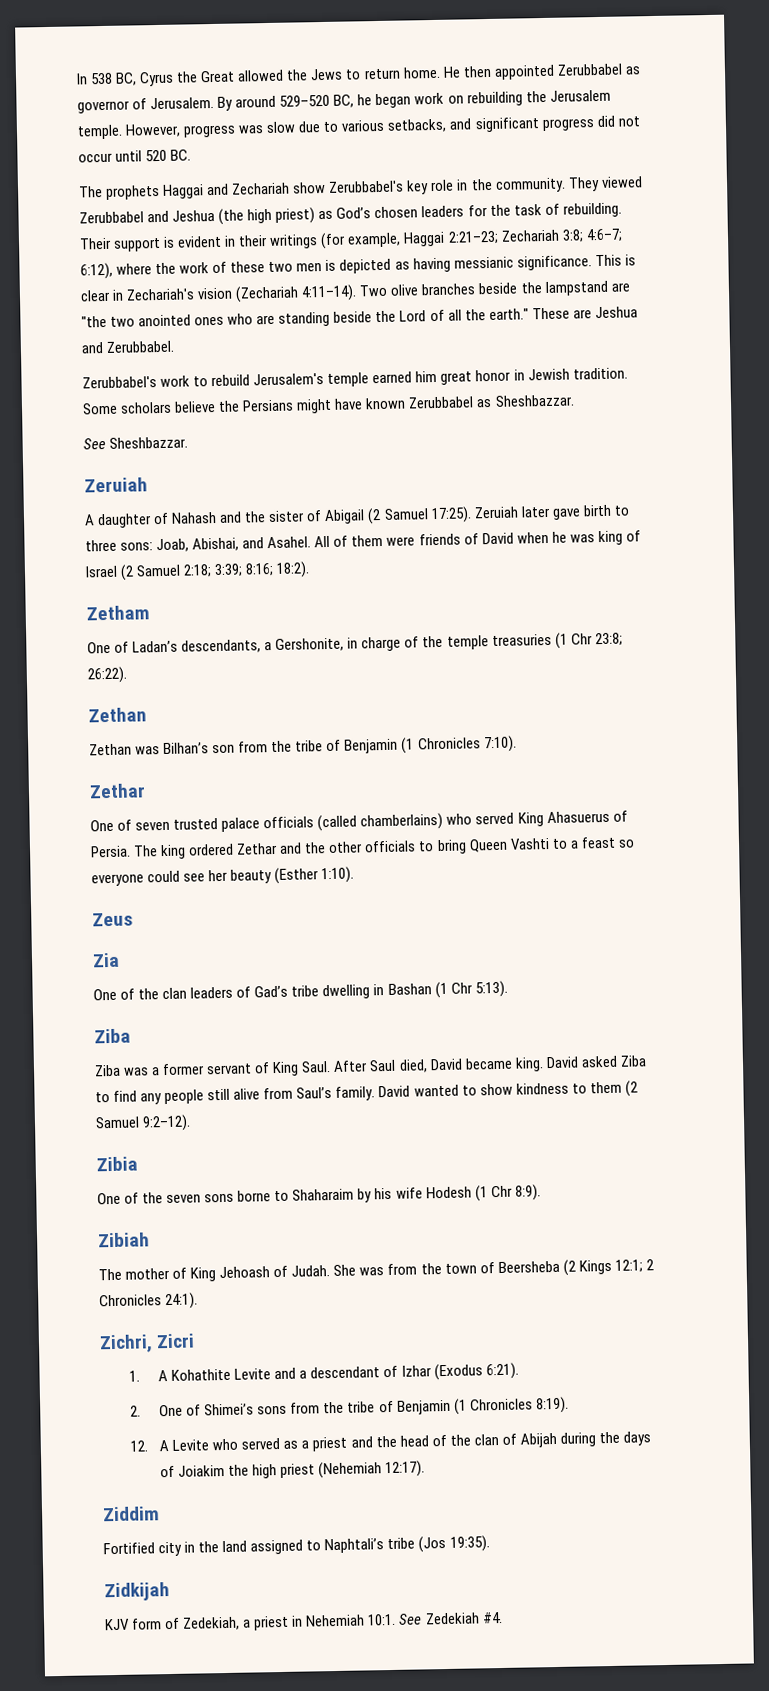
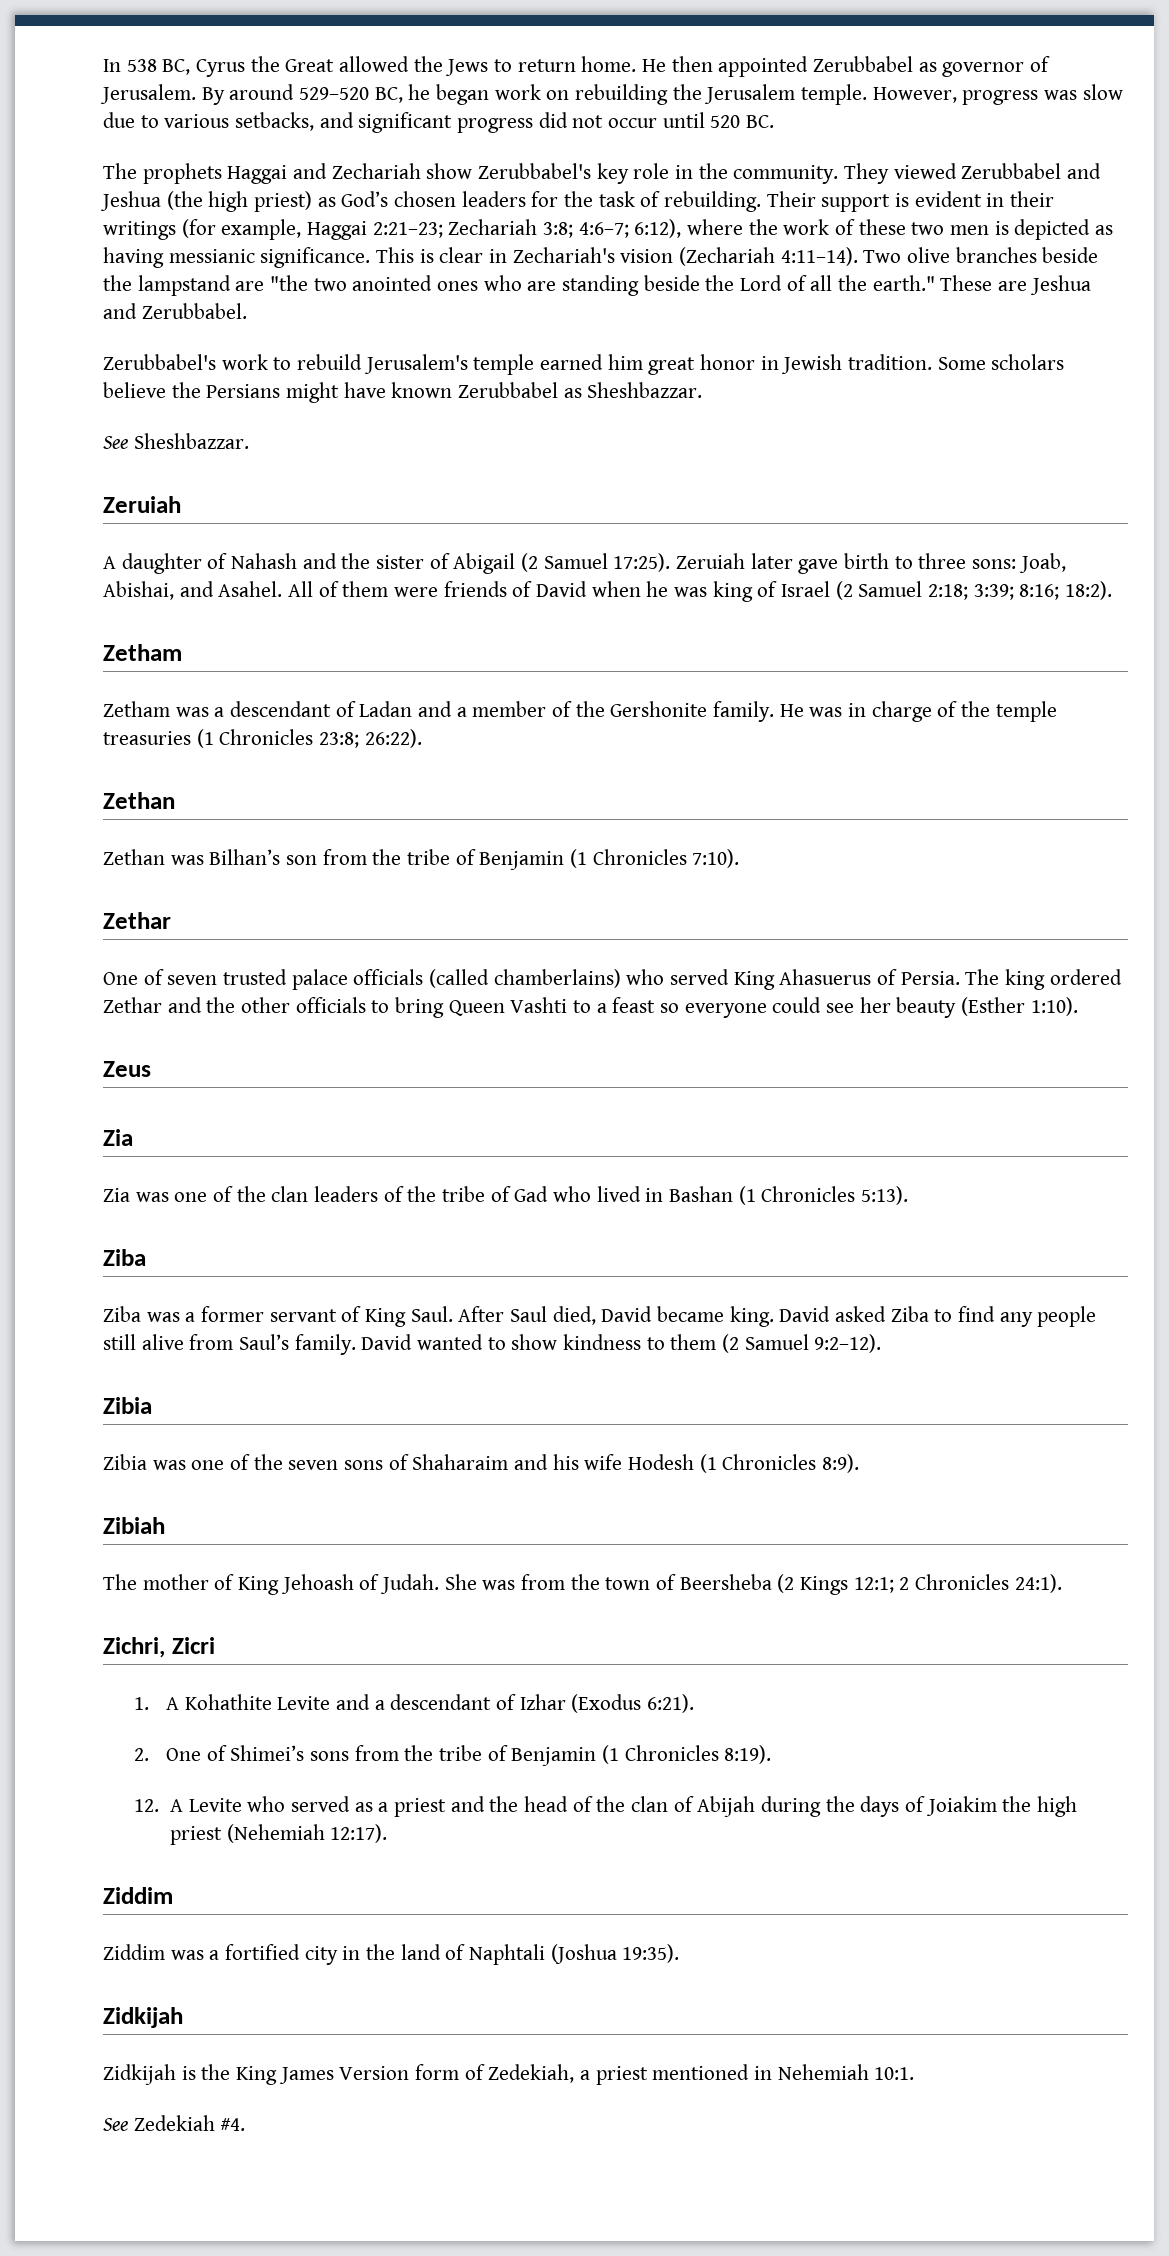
[87,637,345,654] One of Ladan’s descendants, a Gershonite, -> [103,701,843,722] Zetham was a descendant of Ladan and a member of the Gershonite family. He was
[570,633,593,645] Chr -> [219,729,314,745] Chronicles
[93,988,117,1001] One -> [103,1188,208,1202] Zia was one
[254,984,371,1000] Gad’s tribe dwelling -> [407,1186,641,1202] the tribe of Gad who lived
[450,982,473,994] Chr -> [761,1186,856,1202] Chronicles
[97,1192,121,1205] One -> [103,1454,225,1470] Zibia was one
[237,1188,373,1203] borne to Shaharaim by -> [388,1454,549,1470] of Shaharaim and
[490,1185,513,1198] Chr -> [722,1454,817,1470] Chronicles
[103,1535,490,1557] [104,1582,170,1602] [104,1618,130,1631] Fortified city in the land assigned to Naphtali’s tribe (Jos 19:35). // Zidkijah // KJV -> [103,1944,680,1965] [103,2007,183,2028] [103,2064,410,2085] Ziddim was a fortified city in the land of Naphtali (Joshua 19:35). // Zidkijah // Zidkijah is the King James Version
(290, 1623) none -> [652,2064,750,2080] mentioned
(397, 1619) none -> (915, 2073) //

